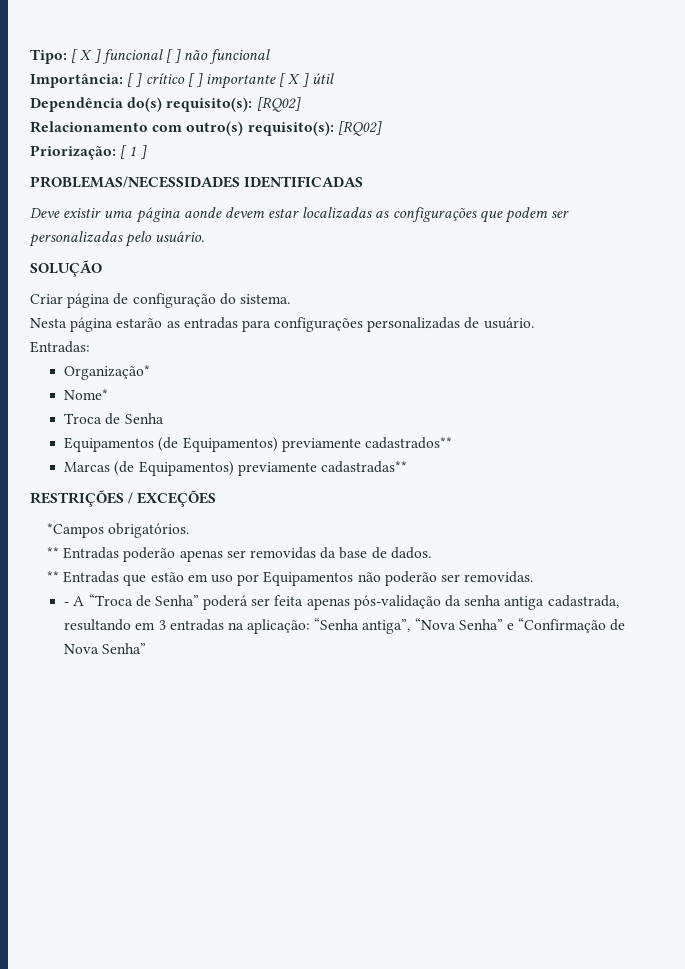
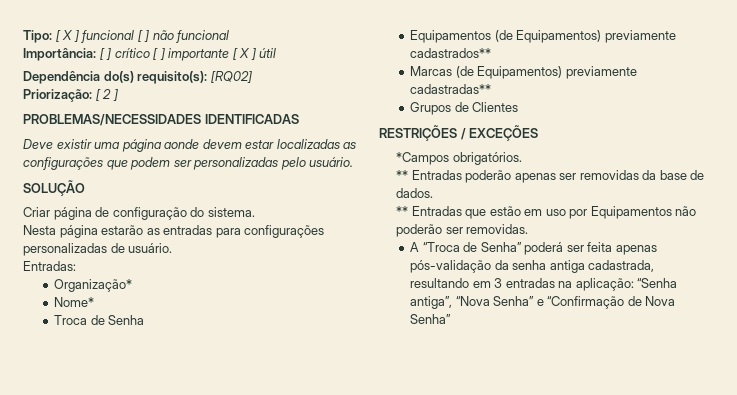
[30,121,382,136] // Relacionamento com outro(s) requisito(s): [RQ02] -> (252, 77) none
[129,146,137,156] 1 -> [102,89,112,99] 2
(407, 467) none -> [410,102,519,115] // Grupos de Clientes
[64,602,70,606] - -> (529, 229) none

